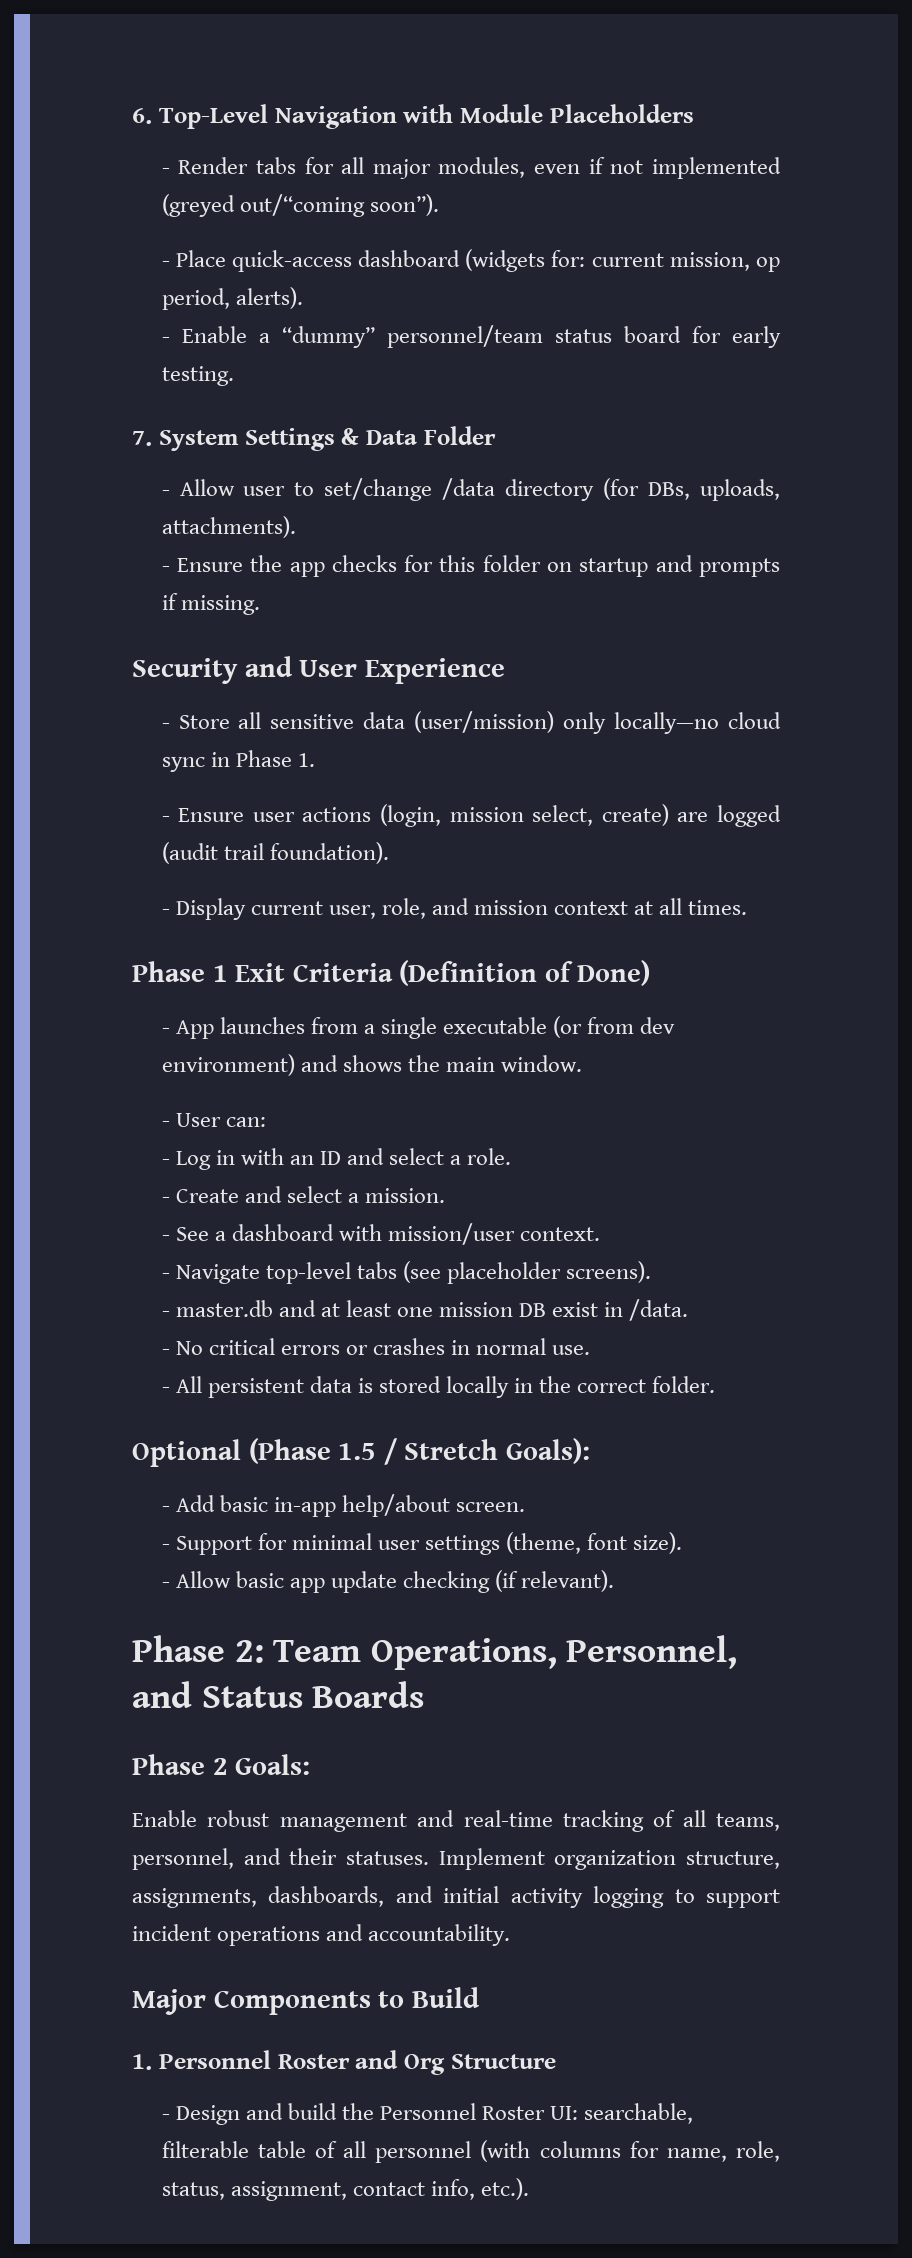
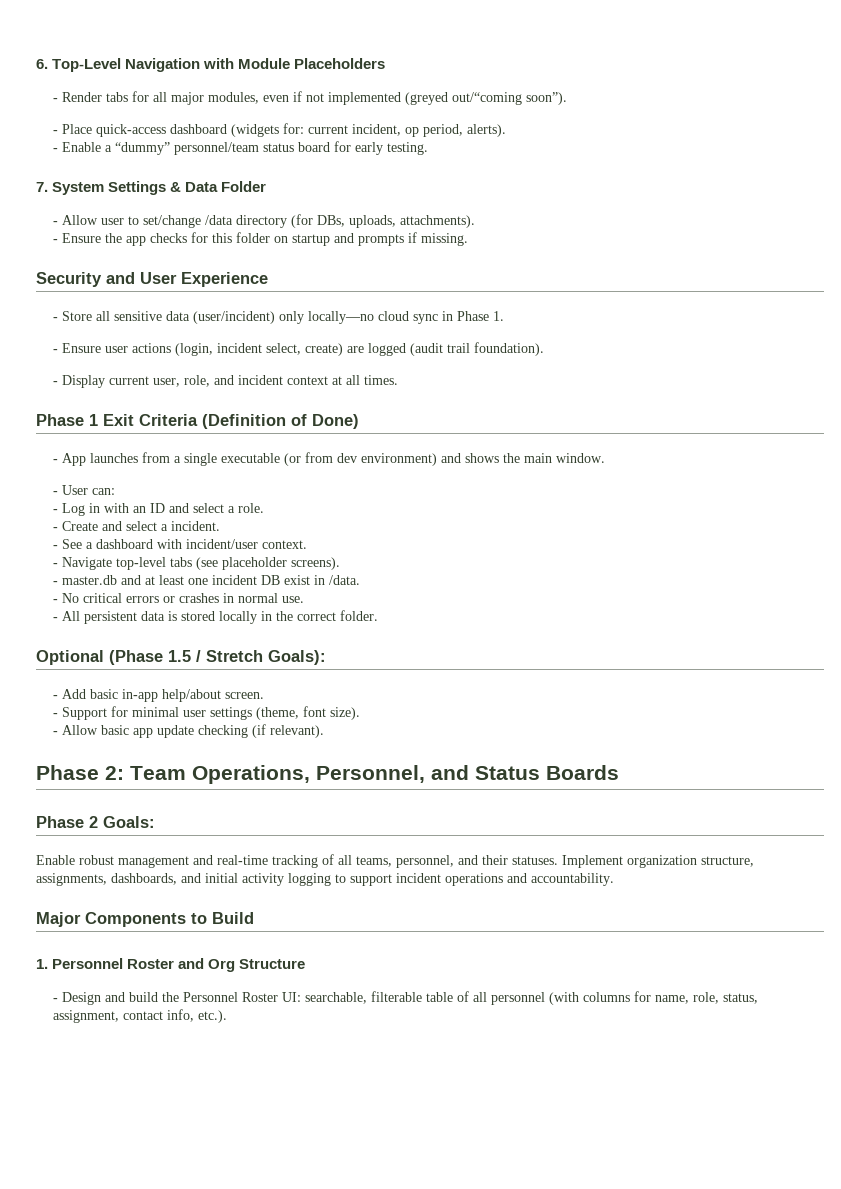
[669,252,750,271] mission, -> [351,124,401,136] incident,
[414,711,555,733] (user/mission) -> [192,311,275,324] (user/incident)
[449,807,524,822] mission -> [216,343,262,353] incident
[474,900,549,915] mission -> [237,375,283,385] incident
[364,1188,445,1203] mission. -> [170,521,220,531] incident.
[387,1223,515,1245] mission/user -> [185,539,258,549] incident/user
[439,1302,514,1317] mission -> [211,575,257,585] incident

